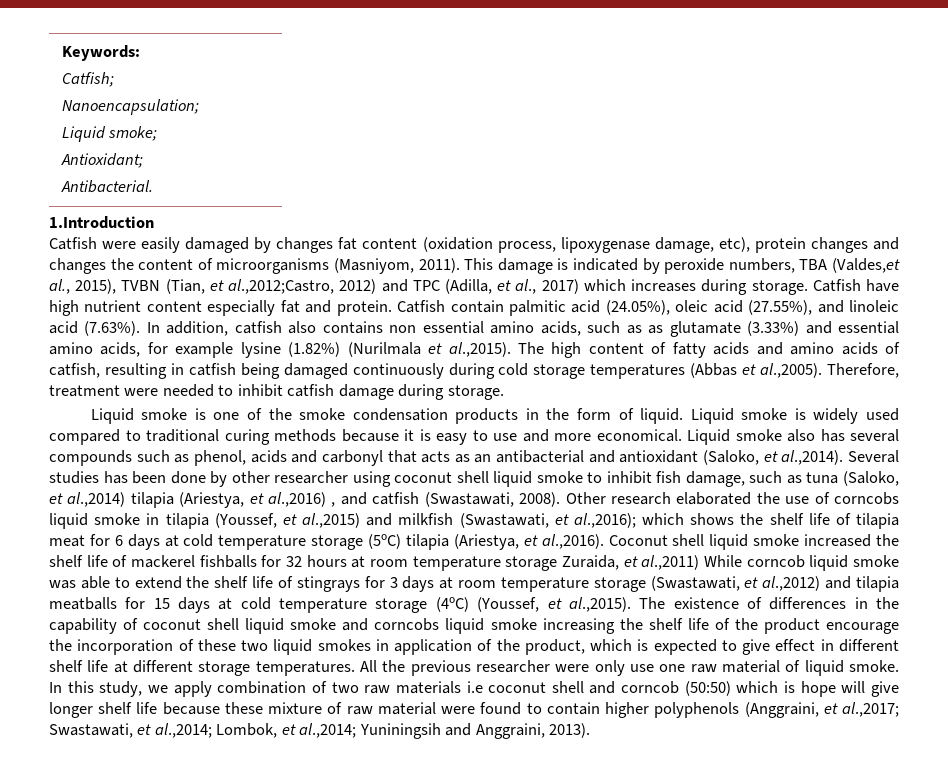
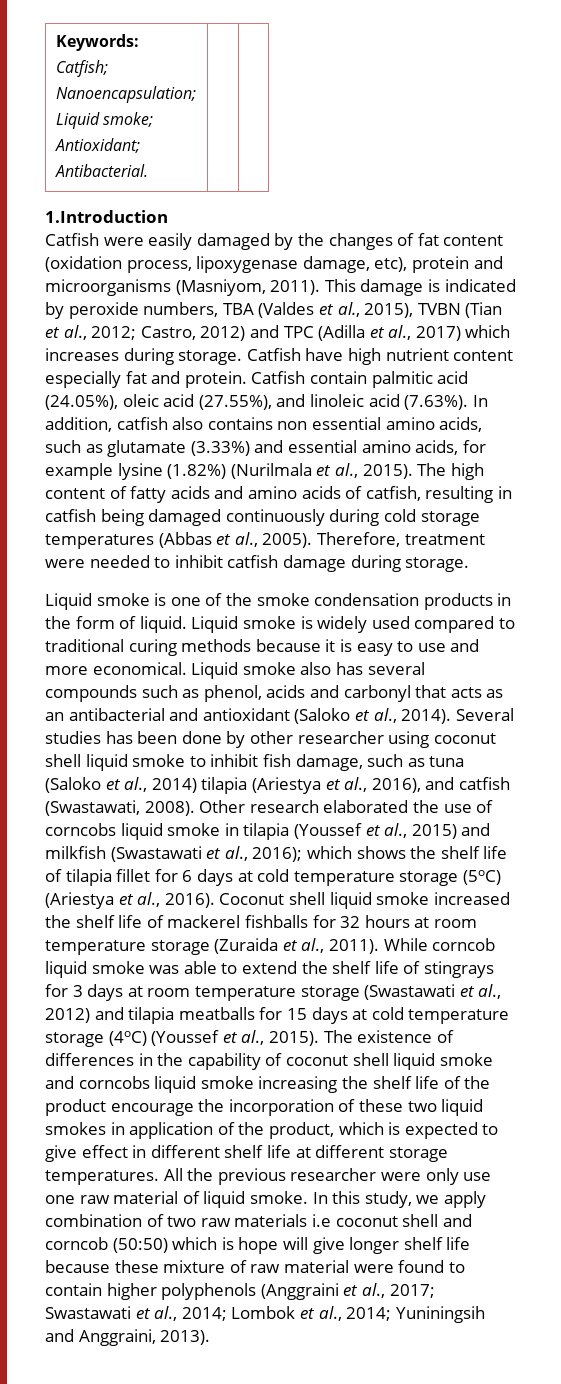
[276,237,334,253] changes -> [297,233,415,250] the changes of
[810,237,900,253] [49,258,213,274] changes and changes the content of -> [473,256,503,269] and
[832,258,901,273] (Valdes,et -> [258,302,334,318] (Valdes et
[165,279,335,294] (Tian, et al.,2012;Castro, -> [465,302,503,318] [45,325,196,340] (Tian et al., 2012; Castro,
[445,279,493,294] (Adilla, -> [318,325,366,341] (Adilla
[648,325,664,334] as -> (103, 448) none
[448,342,511,357] al.,2015). -> [334,463,413,479] al., 2015).
[760,363,823,378] al.,2005). -> [234,532,313,548] al., 2005).
[703,450,844,465] (Saloko, et al.,2014). -> [294,708,452,724] (Saloko et al., 2014).
[842,471,899,486] [49,492,336,508] (Saloko, et al.,2014) tilapia (Ariestya, et al.,2016) , -> [45,777,421,794] (Saloko et al., 2014) tilapia (Ariestya et al., 2016),
[214,513,636,528] (Youssef, et al.,2015) and milkfish (Swastawati, et al.,2016); -> [293,823,491,839] [45,846,303,862] (Youssef et al., 2015) and milkfish (Swastawati et al., 2016);
[49,535,85,547] meat -> [116,869,151,882] fillet
[406,534,604,550] tilapia (Ariestya, et al.,2016). -> [45,892,215,909] (Ariestya et al., 2016).
[562,555,700,570] Zuraida, et al.,2011) -> [214,938,379,954] (Zuraida et al., 2011).
[650,576,821,591] (Swastawati, et al.,2012) -> [364,984,502,1000] [45,1008,90,1023] (Swastawati et al., 2012)
[477,597,631,612] (Youssef, et al.,2015). -> [151,1030,319,1046] (Youssef et al., 2015).
[744,702,900,718] [49,723,357,738] (Anggraini, et al.,2017; Swastawati, et al.,2014; Lombok, et al.,2014; -> [260,1283,435,1300] [45,1306,392,1321] (Anggraini et al., 2017; Swastawati et al., 2014; Lombok et al., 2014;

